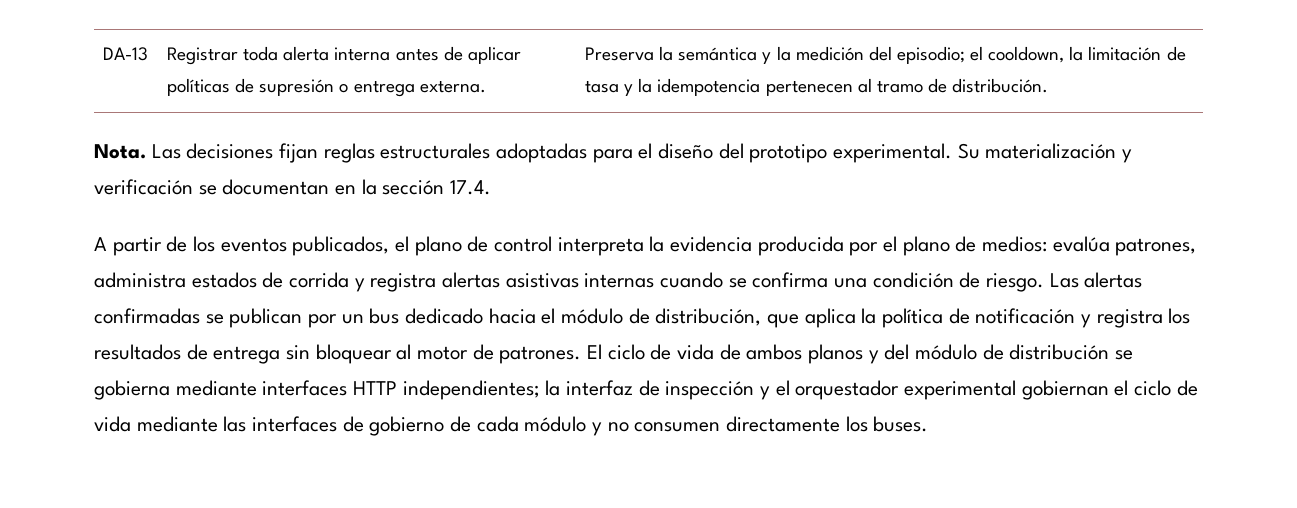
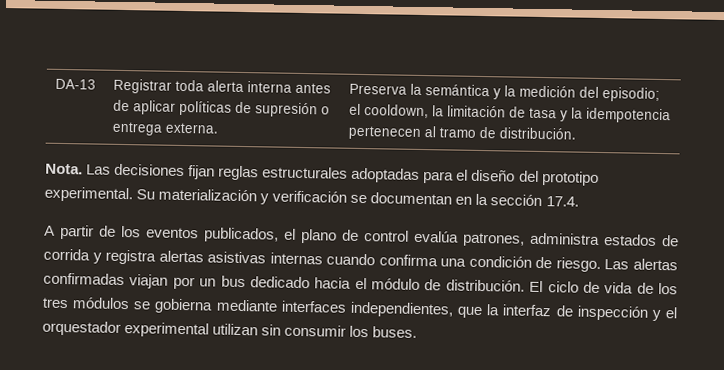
[557,236,1048,256] interpreta la evidencia producida por el plano de medios: -> (409, 236) none
[728,278,747,288] se -> (376, 259) none
[205,308,303,328] se publican -> [129,274,169,289] viajan
[655,308,1191,328] [94,344,582,364] distribución, que aplica la política de notificación y registra los resultados de entrega sin bloquear al motor de patrones. -> [445,279,525,292] distribución.
[746,344,1110,364] ambos planos y del módulo de distribución -> [658,282,678,295] [42,297,131,310] los tres módulos
[353,380,540,400] HTTP independientes; -> [349,301,483,319] independientes, que
[1021,380,1198,400] [94,416,841,436] gobiernan el ciclo de vida mediante las interfaces de gobierno de cada módulo y no consumen directamente -> [212,323,347,337] utilizan sin consumir

